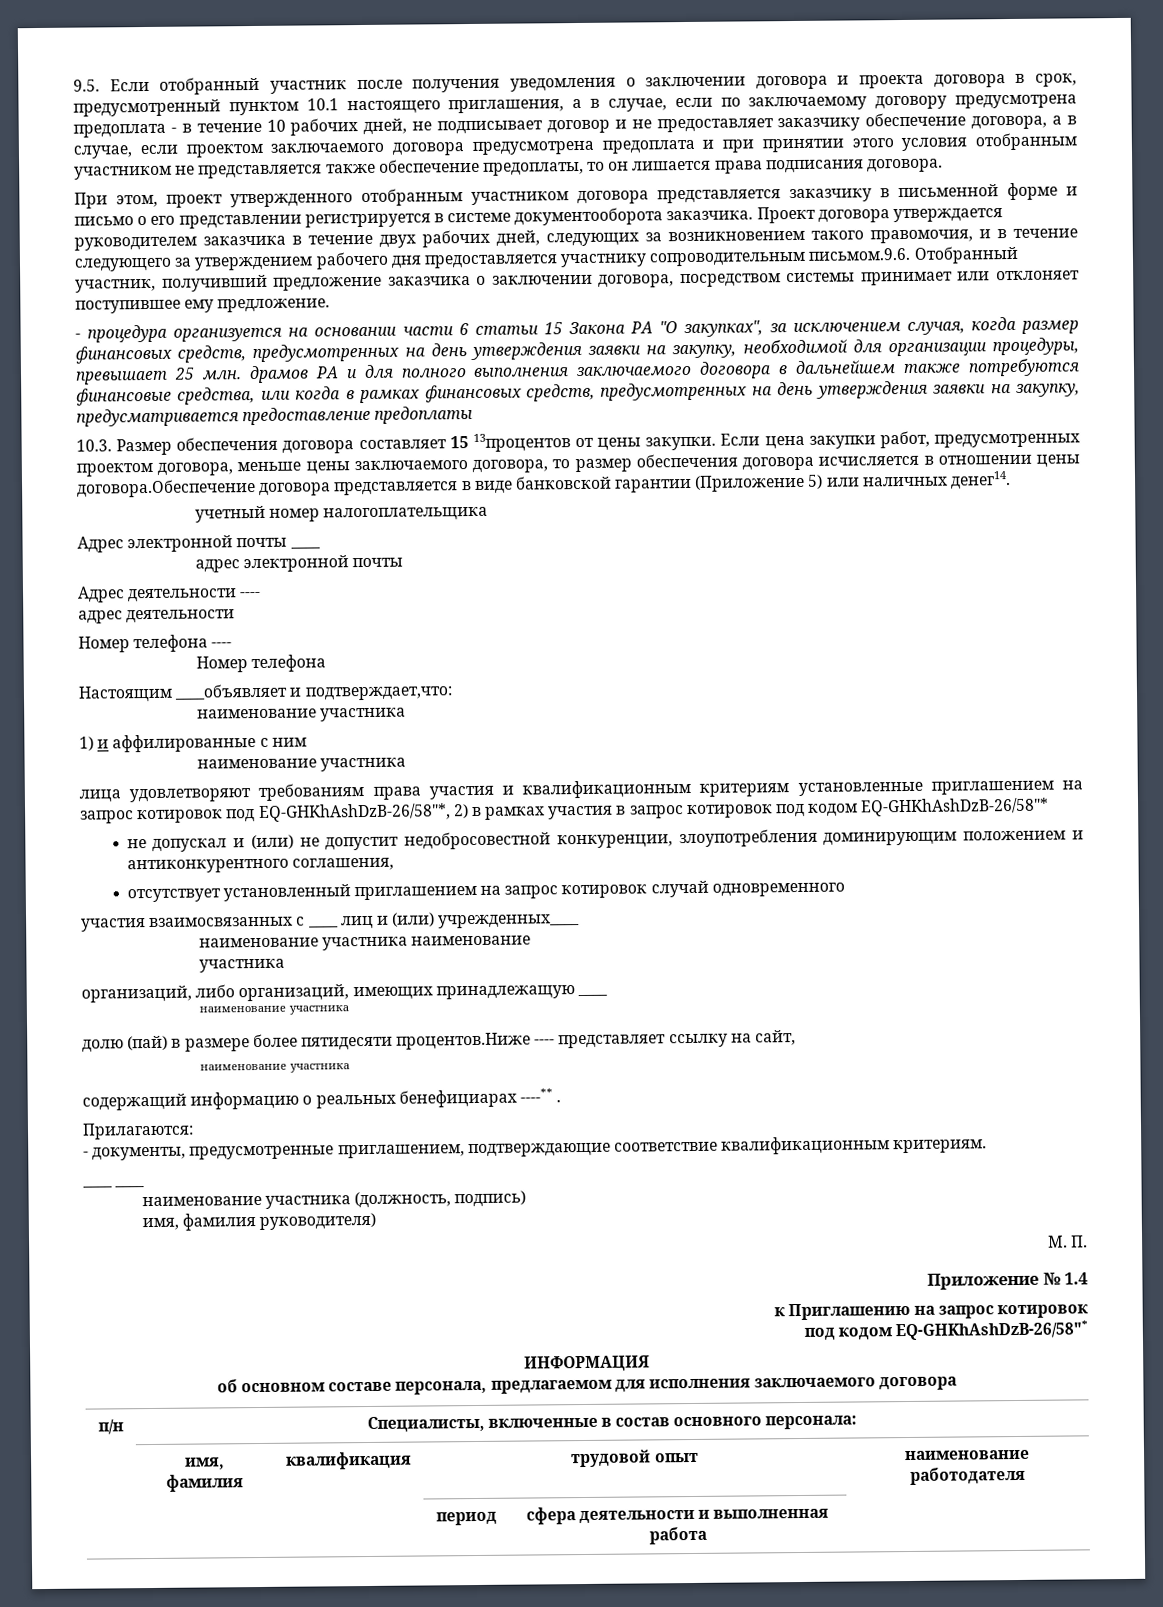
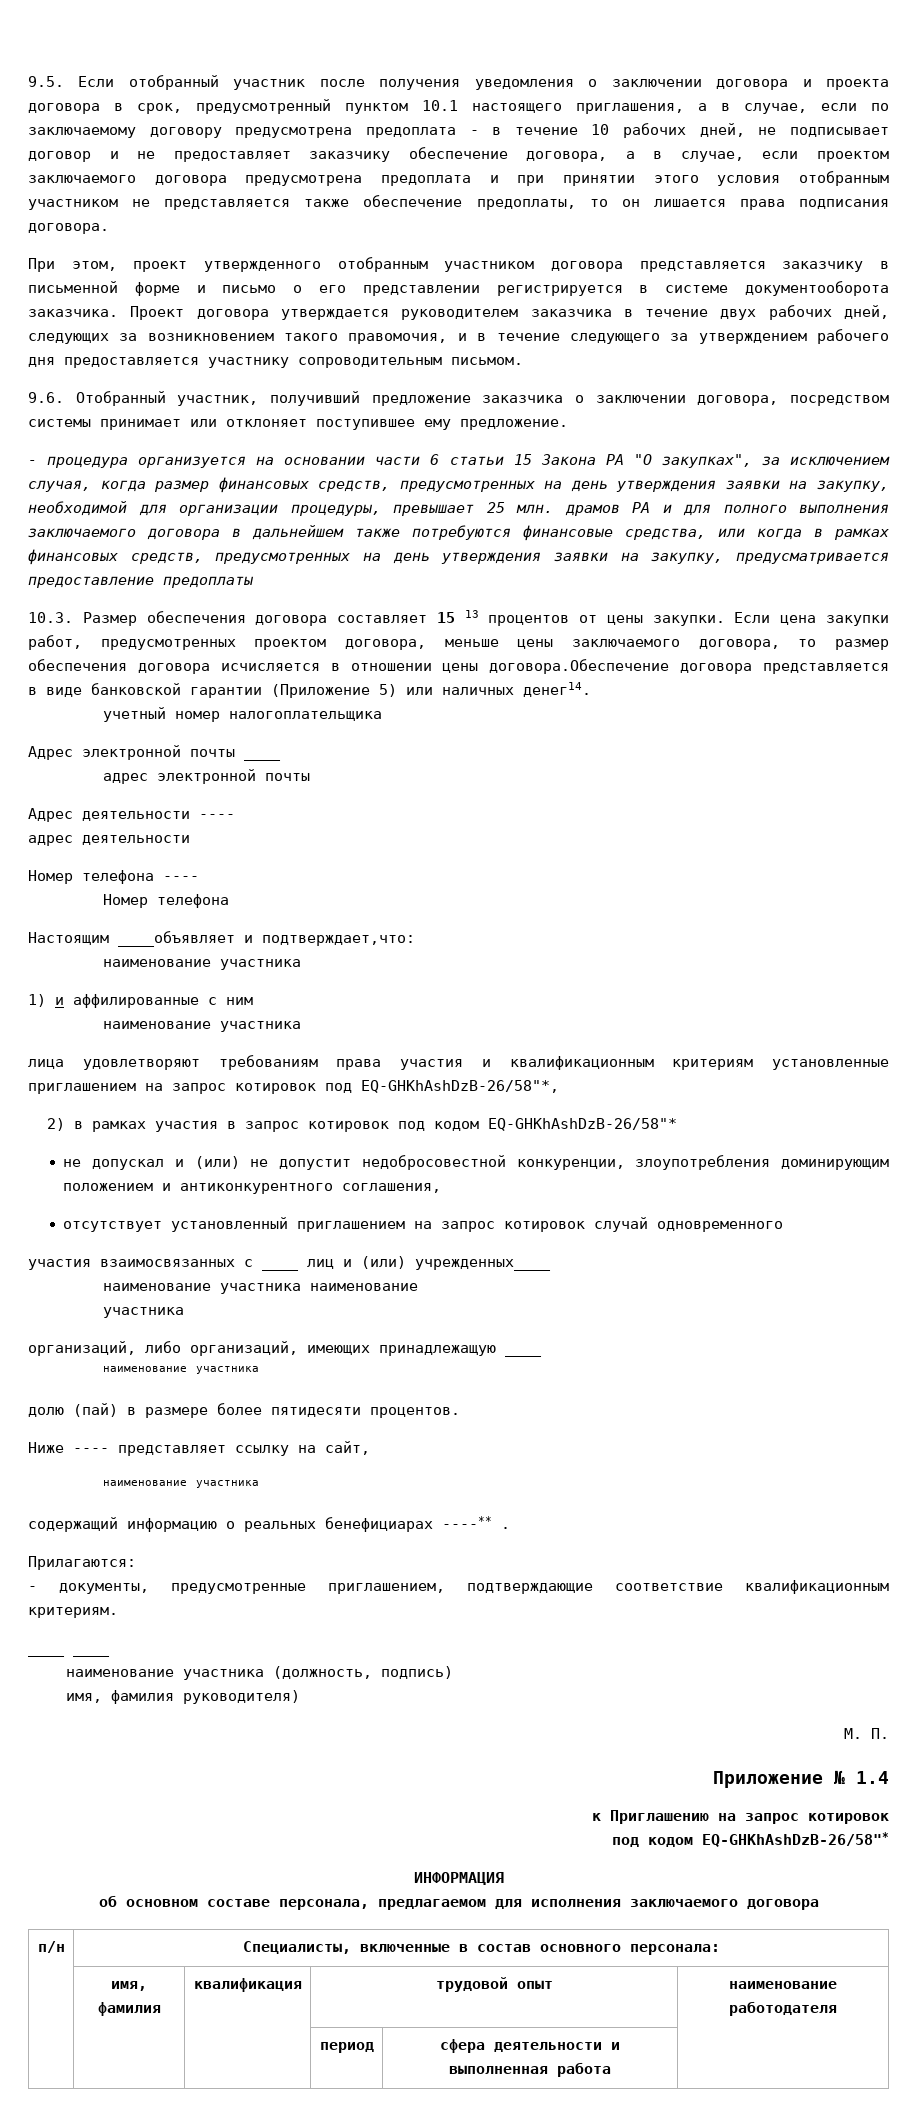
[808,247,911,261] письмом.9.6. -> [451,357,523,365] [28,392,64,403] письмом. // 9.6.
[472,433,571,452] 13процентов -> [464,610,570,626] 13 процентов
(451, 812) none -> (559, 1086) //
[396,1032,532,1050] процентов.Ниже -> [370,1407,460,1418] [28,1442,64,1453] процентов. // Ниже

